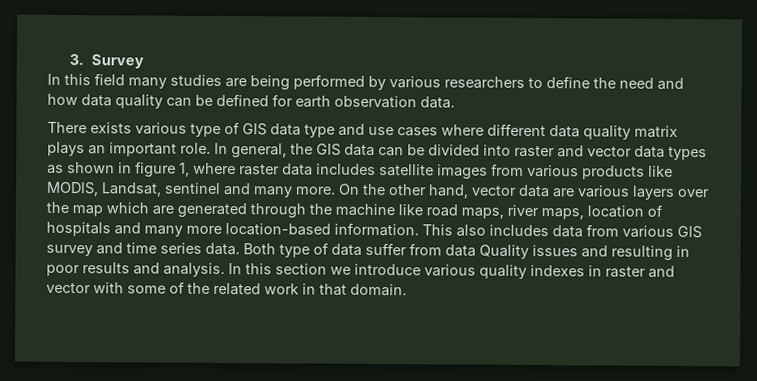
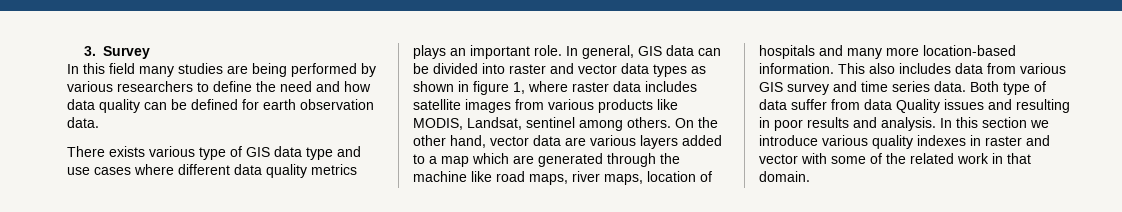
[634,125,678,138] matrix -> [311,164,357,175] metrics
[290,143,313,155] the -> (634, 52) none
[223,183,336,198] and many more. -> [579,117,671,131] among others.
[677,188,710,198] [46,201,69,214] over the -> [682,135,722,146] [413,154,437,164] added to a

